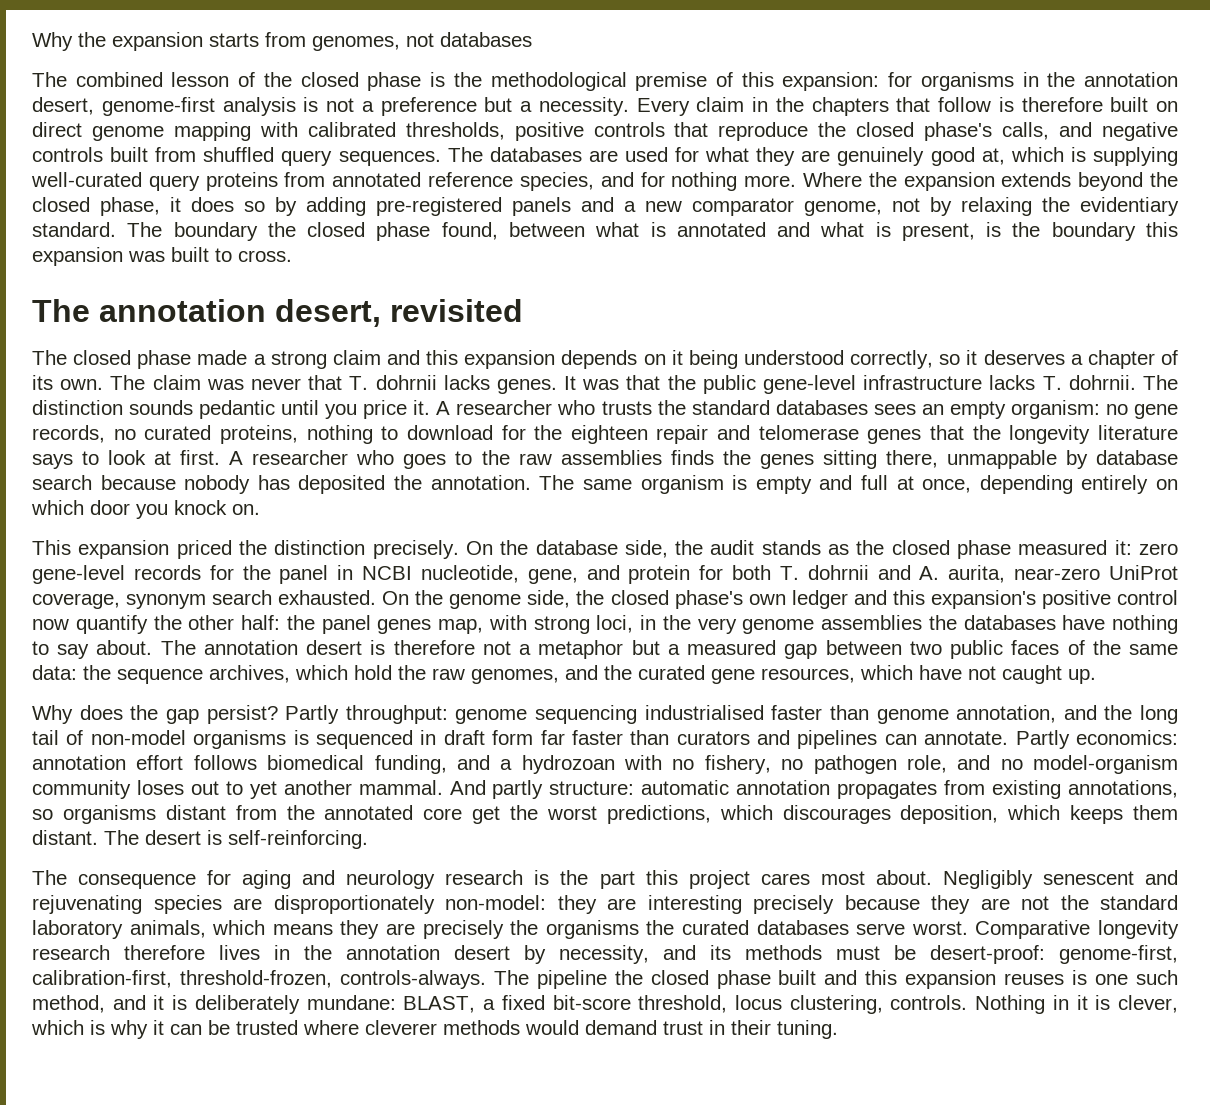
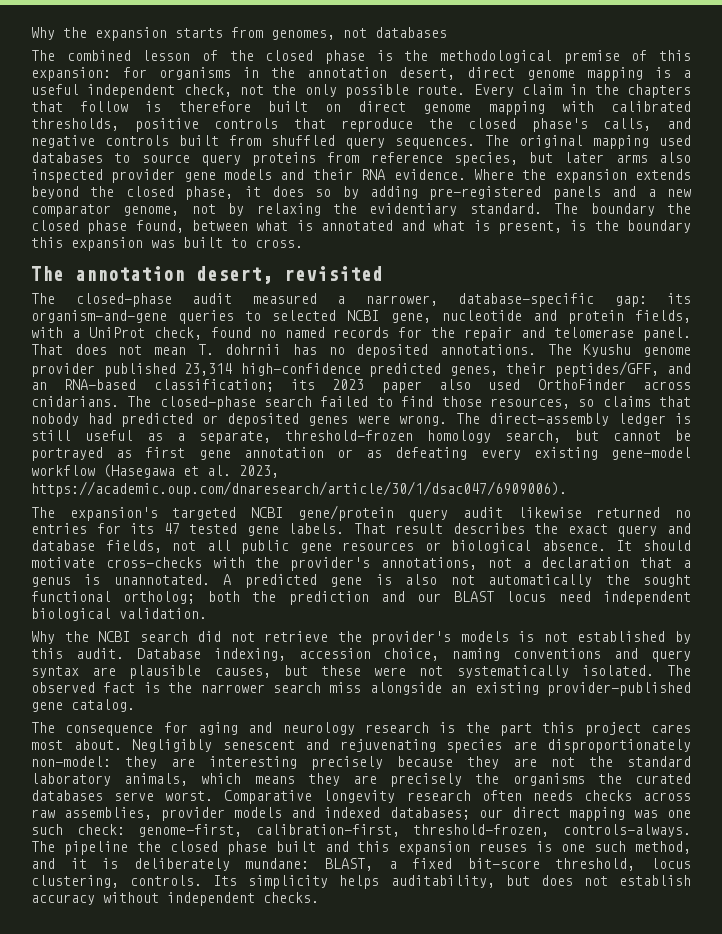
[101,97,629,116] genome-first analysis is not a preference but a necessity. -> [467,67,691,81] [31,84,466,98] direct genome mapping is a useful independent check, not the only possible route.
[489,147,1178,166] [31,172,142,187] databases are used for what they are genuinely good at, which is supplying well-curated -> [519,135,691,149] [31,152,190,163] original mapping used databases to source
[332,172,422,187] annotated -> (360, 157) none
[600,172,797,191] and for nothing more. -> [529,152,691,163] [31,169,466,183] but later arms also inspected provider gene models and their RNA evidence.
[73,350,1178,369] [32,375,1178,394] [32,400,1178,419] [32,425,648,444] closed phase made a strong claim and this expansion depends on it being understood correctly, so it deserves a chapter of its own. The claim was never that T. dohrnii lacks genes. It was that the public gene-level infrastructure lacks T. dohrnii. The distinction sounds pedantic until you price it. A researcher who trusts the standard databases sees an empty organism: no gene records, no curated proteins, nothing to download for the eighteen -> [75,293,691,307] [31,310,691,324] [31,327,456,340] closed-phase audit measured a narrower, database-specific gap: its organism-and-gene queries to selected NCBI gene, nucleotide and protein fields, with a UniProt check, found no named records for the
[867,425,1178,444] [32,450,1178,469] [32,475,1178,494] [31,500,260,519] [32,540,1178,559] [32,565,1179,584] [32,590,1178,609] [32,615,1178,634] [32,640,1178,659] [32,665,1096,684] [32,705,1178,724] [32,730,1179,749] [32,755,1178,774] [32,780,1178,799] [32,805,1178,824] [32,830,368,849] genes that the longevity literature says to look at first. A researcher who goes to the raw assemblies finds the genes sitting there, unmappable by database search because nobody has deposited the annotation. The same organism is empty and full at once, depending entirely on which door you knock on. // This expansion priced the distinction precisely. On the database side, the audit stands as the closed phase measured it: zero gene-level records for the panel in NCBI nucleotide, gene, and protein for both T. dohrnii and A. aurita, near-zero UniProt coverage, synonym search exhausted. On the genome side, the closed phase's own ledger and this expansion's positive control now quantify the other half: the panel genes map, with strong loci, in the very genome assemblies the databases have nothing to say about. The annotation desert is therefore not a metaphor but a measured gap between two public faces of the same data: the sequence archives, which hold the raw genomes, and the curated gene resources, which have not caught up. // Why does the gap persist? Partly throughput: genome sequencing industrialised faster than genome annotation, and the long tail of non-model organisms is sequenced in draft form far faster than curators and pipelines can annotate. Partly economics: annotation effort follows biomedical funding, and a hydrozoan with no fishery, no pathogen role, and no model-organism community loses out to yet another mammal. And partly structure: automatic annotation propagates from existing annotations, so organisms distant from the annotated core get the worst predictions, which discourages deposition, which keeps them distant. The desert is self-reinforcing. -> [642,327,691,341] [31,344,691,358] [31,361,691,377] [31,379,691,393] [31,396,692,410] [31,413,691,427] [31,430,691,444] [31,447,691,461] [31,464,279,478] [31,481,567,497] [31,505,691,521] [31,523,692,537] [31,540,691,554] [31,557,691,571] [31,574,691,588] [31,591,691,605] [31,608,207,621] [31,631,692,645] [31,648,692,662] [31,665,691,679] [31,682,691,696] [31,699,135,712] panel. That does not mean T. dohrnii has no deposited annotations. The Kyushu genome provider published 23,314 high-confidence predicted genes, their peptides/GFF, and an RNA-based classification; its 2023 paper also used OrthoFinder across cnidarians. The closed-phase search failed to find those resources, so claims that nobody had predicted or deposited genes were wrong. The direct-assembly ledger is still useful as a separate, threshold-frozen homology search, but cannot be portrayed as first gene annotation or as defeating every existing gene-model workflow (Hasegawa et al. 2023, https://academic.oup.com/dnaresearch/article/30/1/dsac047/6909006). // The expansion's targeted NCBI gene/protein query audit likewise returned no entries for its 47 tested gene labels. That result describes the exact query and database fields, not all public gene resources or biological absence. It should motivate cross-checks with the provider's annotations, not a declaration that a genus is unannotated. A predicted gene is also not automatically the sought functional ortholog; both the prediction and our BLAST locus need independent biological validation. // Why the NCBI search did not retrieve the provider's models is not established by this audit. Database indexing, accession choice, naming conventions and query syntax are plausible causes, but these were not systematically isolated. The observed fact is the narrower search miss alongside an existing provider-published gene catalog.
[124,945,1045,964] therefore lives in the annotation desert by necessity, and its methods must be desert-proof: -> [481,790,691,801] [31,807,691,821] [31,824,125,835] often needs checks across raw assemblies, provider models and indexed databases; our direct mapping was one such check:
[975,995,1178,1014] [31,1020,838,1039] Nothing in it is clever, which is why it can be trusted where cleverer methods would demand trust in their tuning. -> [213,875,691,889] [31,892,319,906] Its simplicity helps auditability, but does not establish accuracy without independent checks.

